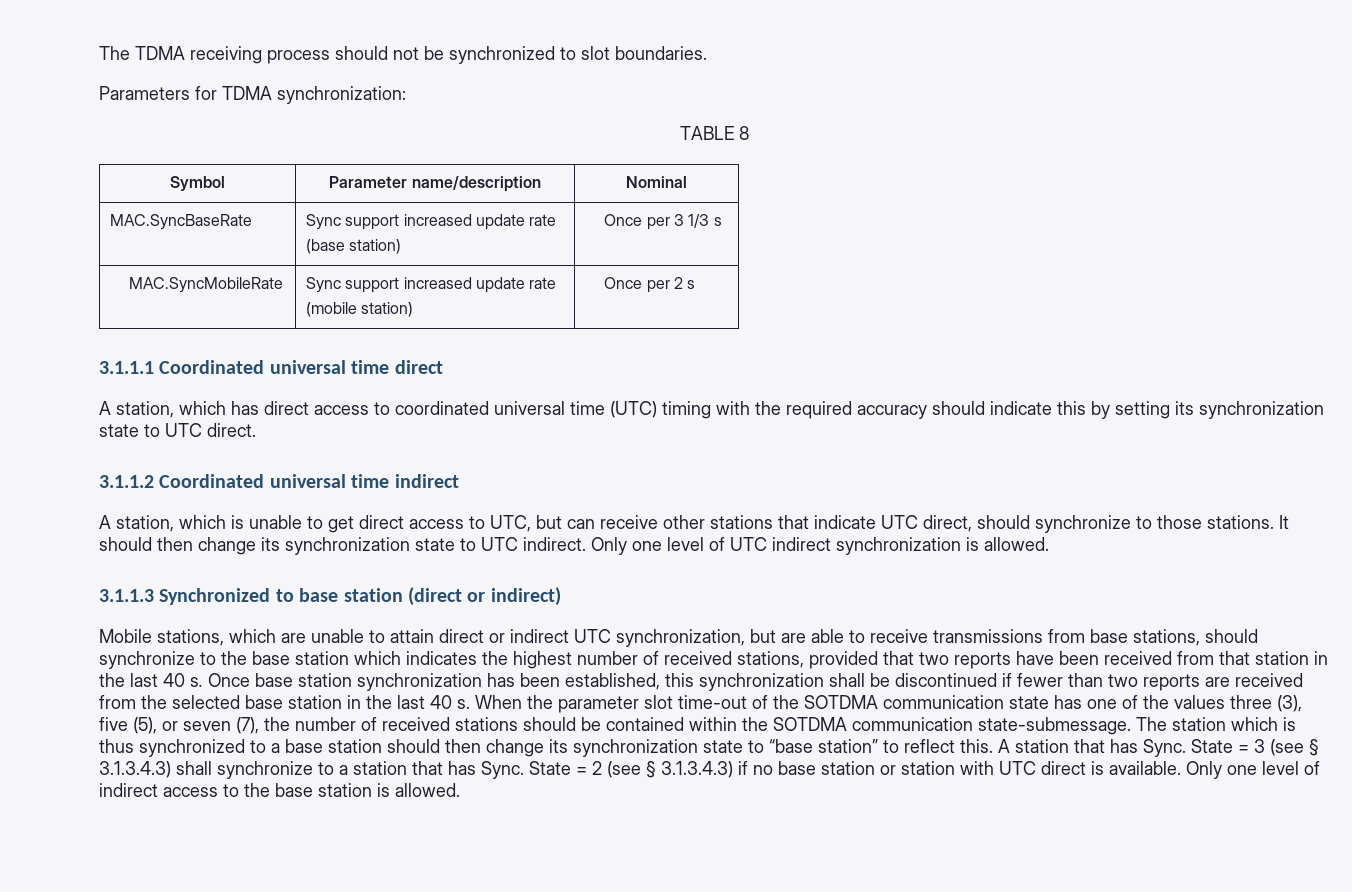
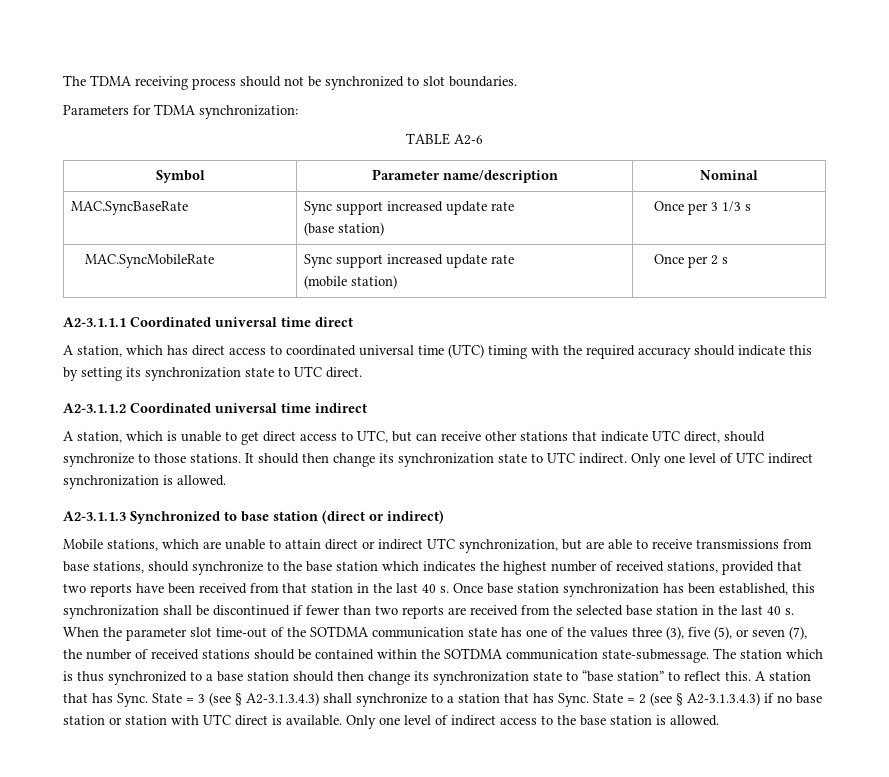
[739,126,749,140] 8 -> [454,134,483,145] A2-6
[99,361,154,374] 3.1.1.1 -> [63,317,126,327] A2-3.1.1.1
[99,475,154,488] 3.1.1.2 -> [63,403,126,413] A2-3.1.1.2
[99,589,154,602] 3.1.1.3 -> [63,511,126,521] A2-3.1.1.3
[99,761,171,778] 3.1.3.4.3) -> [246,692,319,706] A2-3.1.3.4.3)
[661,761,733,778] 3.1.3.4.3) -> [687,692,760,706] A2-3.1.3.4.3)

